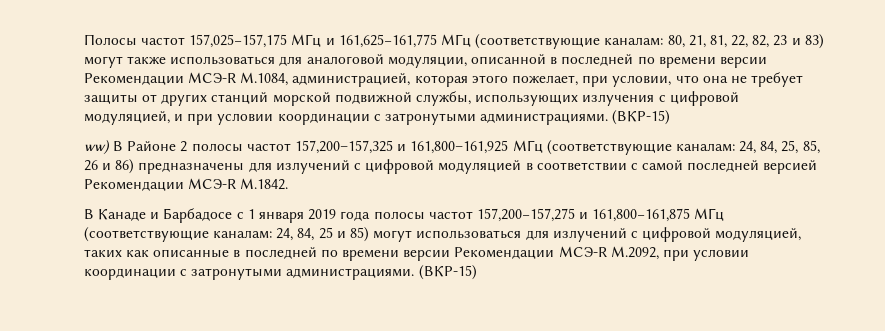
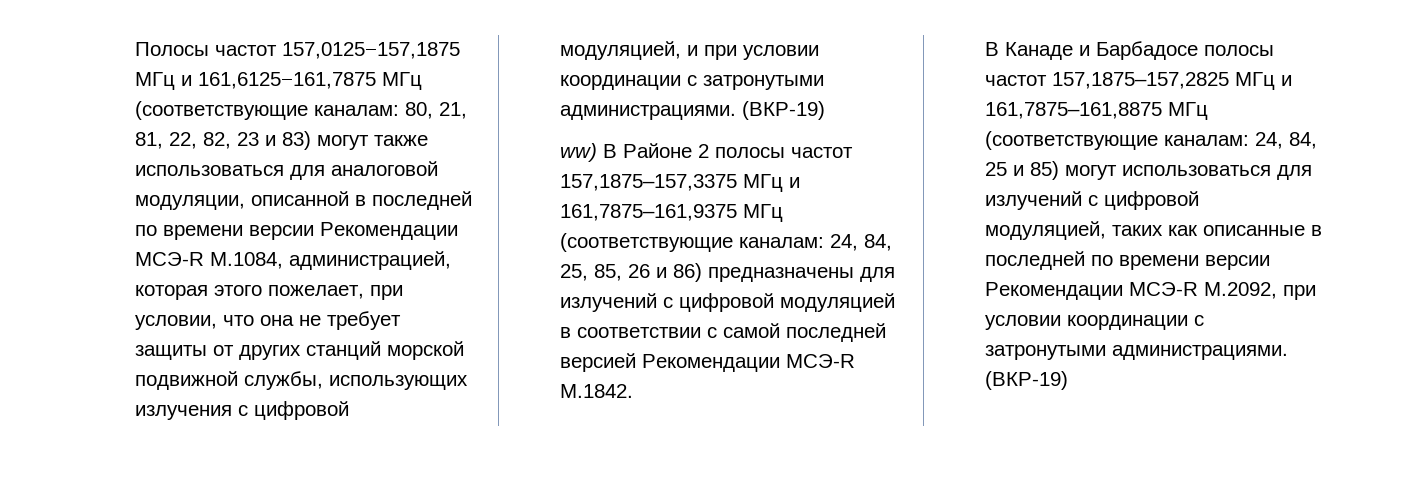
[189,34,437,48] 157,025−157,175 МГц и 161,625−161,775 -> [281,42,460,59] [134,72,376,90] 157,0125−157,1875 МГц и 161,6125−161,7875
[612,110,671,125] (ВКР-15) -> [741,101,825,120] (ВКР-19)
[294,140,509,154] 157,200–157,325 и 161,800–161,925 -> [559,174,800,192] [559,204,737,221] 157,1875–157,3375 МГц и 161,7875–161,9375
[236,208,691,223] с 1 января 2019 года полосы частот 157,200−157,275 и 161,800−161,875 -> [1203,45,1274,56] [984,72,1292,90] [984,102,1162,119] полосы частот 157,1875–157,2825 МГц и 161,7875–161,8875
[418,265,477,280] (ВКР-15) -> [984,371,1068,390] (ВКР-19)

